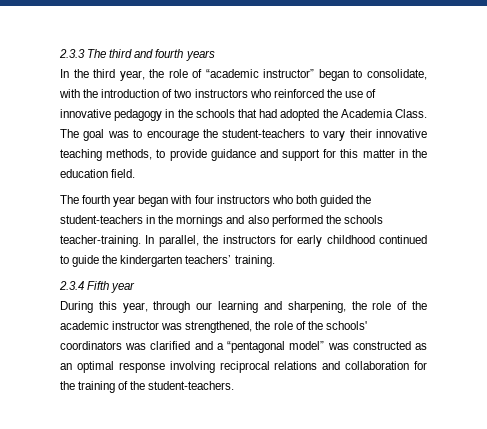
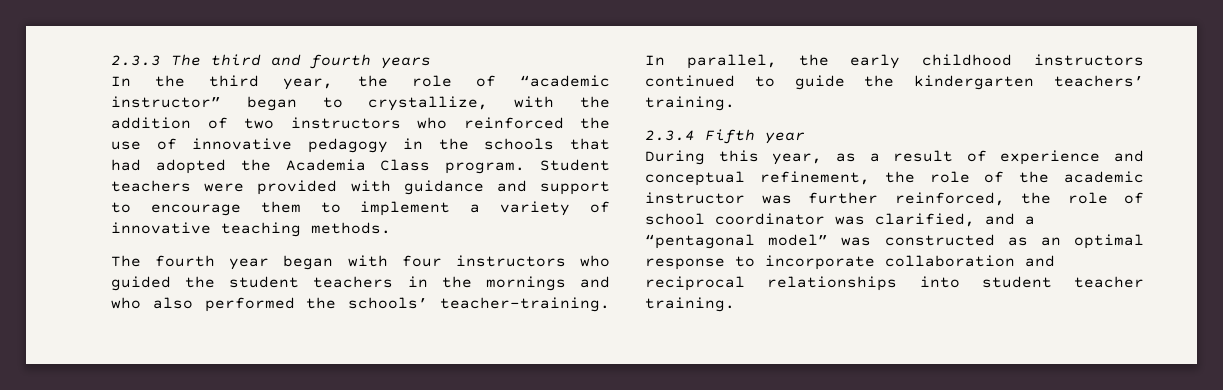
[367,69,427,80] consolidate, -> [368,96,489,111] crystallize,
[101,89,160,98] introduction -> [111,117,191,129] addition
[394,109,427,118] [60,129,427,141] [60,149,428,161] [60,169,136,178] Class. The goal was to encourage the student-teachers to vary their innovative teaching methods, to provide guidance and support for this matter in the education field. -> [380,159,610,174] [111,180,610,195] [111,201,610,216] [111,222,391,237] Class program. Student teachers were provided with guidance and support to encourage them to implement a variety of innovative teaching methods.
[295,195,317,204] both -> (610, 261) none
[60,215,143,224] student-teachers -> [229,276,394,288] student teachers
(245, 219) none -> [111,297,141,309] who
[343,215,383,224] schools -> [348,297,429,309] schools’
[222,235,293,244] instructors for -> (829, 60) none
(375, 239) none -> [1034,54,1144,66] instructors
[153,301,346,313] through our learning and sharpening, -> [835,150,1144,165] [645,171,870,186] as a result of experience and conceptual refinement,
[185,321,367,333] [60,341,191,350] strengthened, the role of the schools' coordinators was clarified -> [808,192,1144,206] [645,213,975,227] further reinforced, the role of school coordinator was clarified,
[169,361,427,373] [60,381,235,393] involving reciprocal relations and collaboration for the training of the student-teachers. -> [735,255,1055,270] [645,276,1144,291] [645,297,735,312] to incorporate collaboration and reciprocal relationships into student teacher training.

